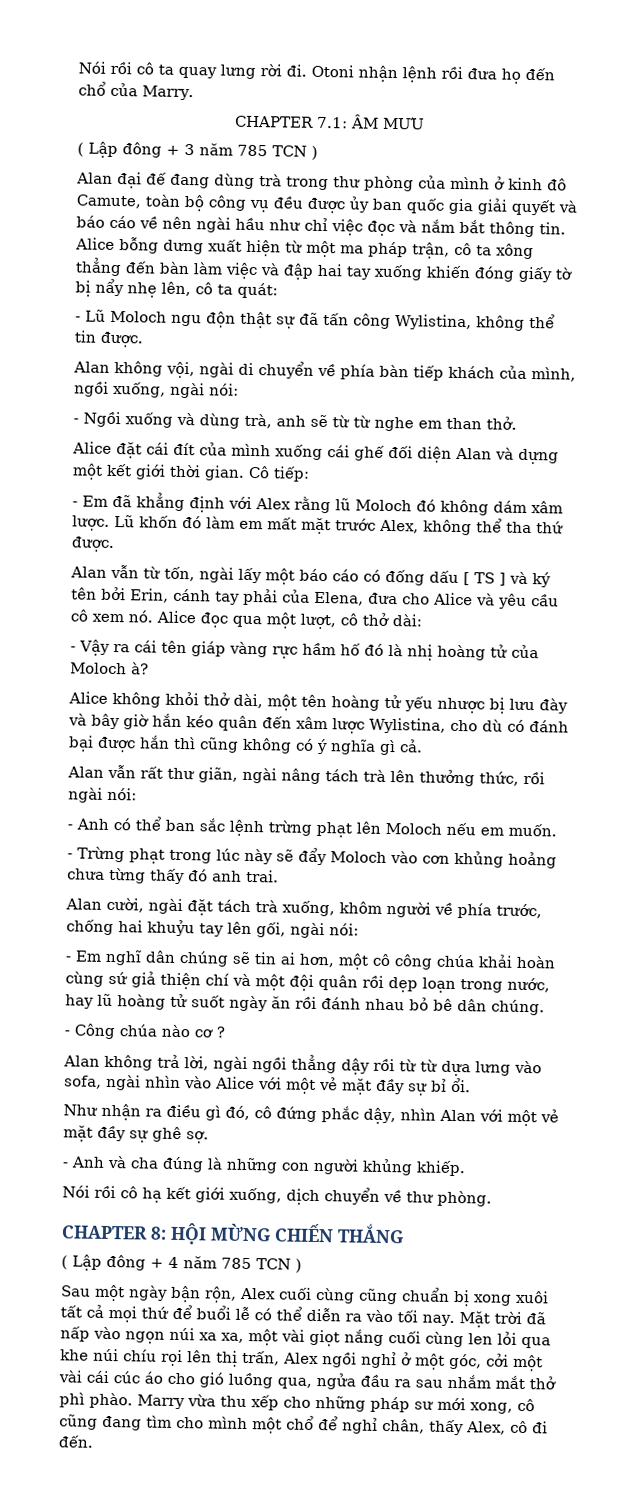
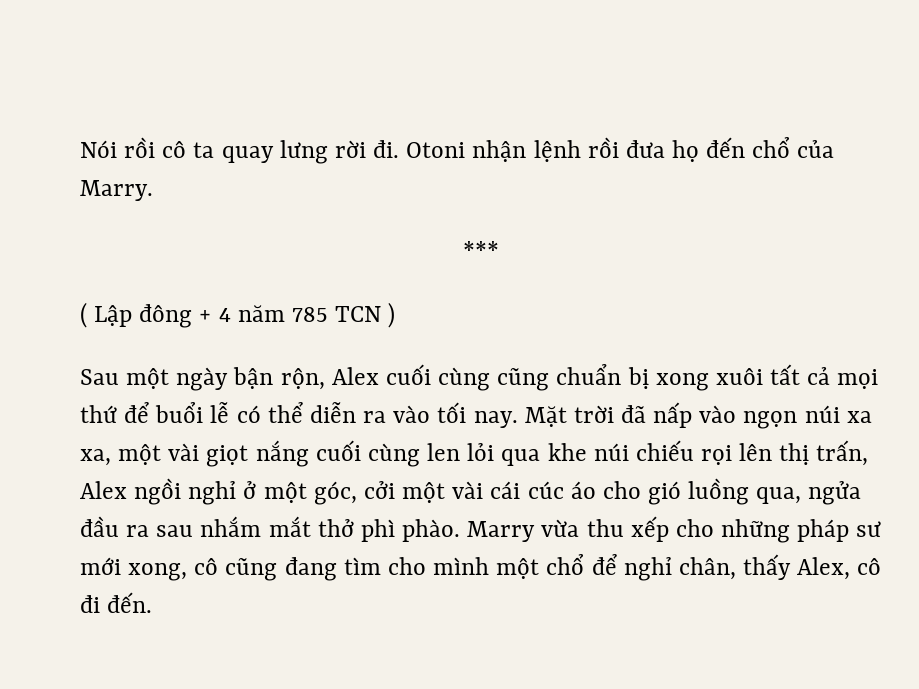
[234,114,425,130] [77,141,318,160] [76,172,567,192] [76,194,577,216] [76,215,566,238] [75,237,534,260] [75,257,572,283] [75,278,278,299] [75,309,555,331] [74,330,144,348] [73,360,576,382] [74,381,239,399] [73,411,517,432] [72,441,559,465] [72,463,310,482] [72,492,563,516] [72,514,564,536] [71,536,115,552] [70,564,551,588] [71,586,559,609] [70,609,422,630] [70,639,539,661] [70,662,149,675] [68,691,568,714] [68,713,569,734] [68,735,423,756] [67,764,545,787] [68,787,137,803] [67,816,557,838] [67,846,557,869] [67,867,279,885] [65,897,542,919] [66,919,359,939] [65,949,556,970] [65,971,550,993] [65,993,545,1016] [64,1023,225,1040] [63,1054,542,1077] [64,1074,471,1096] [63,1103,559,1127] [63,1125,209,1144] [62,1155,466,1177] [62,1185,492,1207] [61,1222,404,1245] CHAPTER 7.1: ÂM MƯU // ( Lập đông + 3 năm 785 TCN ) // Alan đại đế đang dùng trà trong thư phòng của mình ở kinh đô Camute, toàn bộ công vụ đều được ủy ban quốc gia giải quyết và báo cáo về nên ngài hầu như chỉ việc đọc và nắm bắt thông tin. Alice bỗng dưng xuất hiện từ một ma pháp trận, cô ta xông thẳng đến bàn làm việc và đập hai tay xuống khiến đóng giấy tờ bị nẩy nhẹ lên, cô ta quát: // - Lũ Moloch ngu độn thật sự đã tấn công Wylistina, không thể tin được. // Alan không vội, ngài di chuyển về phía bàn tiếp khách của mình, ngồi xuống, ngài nói: // - Ngồi xuống và dùng trà, anh sẽ từ từ nghe em than thở. // Alice đặt cái đít của mình xuống cái ghế đối diện Alan và dựng một kết giới thời gian. Cô tiếp: // - Em đã khẳng định với Alex rằng lũ Moloch đó không dám xâm lược. Lũ khốn đó làm em mất mặt trước Alex, không thể tha thứ được. // Alan vẫn từ tốn, ngài lấy một báo cáo có đống dấu [ TS ] và ký tên bởi Erin, cánh tay phải của Elena, đưa cho Alice và yêu cầu cô xem nó. Alice đọc qua một lượt, cô thở dài: // - Vậy ra cái tên giáp vàng rực hầm hố đó là nhị hoàng tử của Moloch à? // Alice không khỏi thở dài, một tên hoàng tử yếu nhược bị lưu đày và bây giờ hắn kéo quân đến xâm lược Wylistina, cho dù có đánh bại được hắn thì cũng không có ý nghĩa gì cả. // Alan vẫn rất thư giãn, ngài nâng tách trà lên thưởng thức, rồi ngài nói: // - Anh có thể ban sắc lệnh trừng phạt lên Moloch nếu em muốn. // - Trừng phạt trong lúc này sẽ đẩy Moloch vào cơn khủng hoảng chưa từng thấy đó anh trai. // Alan cười, ngài đặt tách trà xuống, khôm người về phía trước, chống hai khuỷu tay lên gối, ngài nói: // - Em nghĩ dân chúng sẽ tin ai hơn, một cô công chúa khải hoàn cùng sứ giả thiện chí và một đội quân rồi dẹp loạn trong nước, hay lũ hoàng tử suốt ngày ăn rồi đánh nhau bỏ bê dân chúng. // - Công chúa nào cơ ? // Alan không trả lời, ngài ngồi thẳng dậy rồi từ từ dựa lưng vào sofa, ngài nhìn vào Alice với một vẻ mặt đầy sự bỉ ổi. // Như nhận ra điều gì đó, cô đứng phắc dậy, nhìn Alan với một vẻ mặt đầy sự ghê sợ. // - Anh và cha đúng là những con người khủng khiếp. // Nói rồi cô hạ kết giới xuống, dịch chuyển về thư phòng. // CHAPTER 8: HỘI MỪNG CHIẾN THẮNG -> [463,241,499,259] ***
[123,1349,157,1362] chíu -> [635,440,694,461] chiếu

